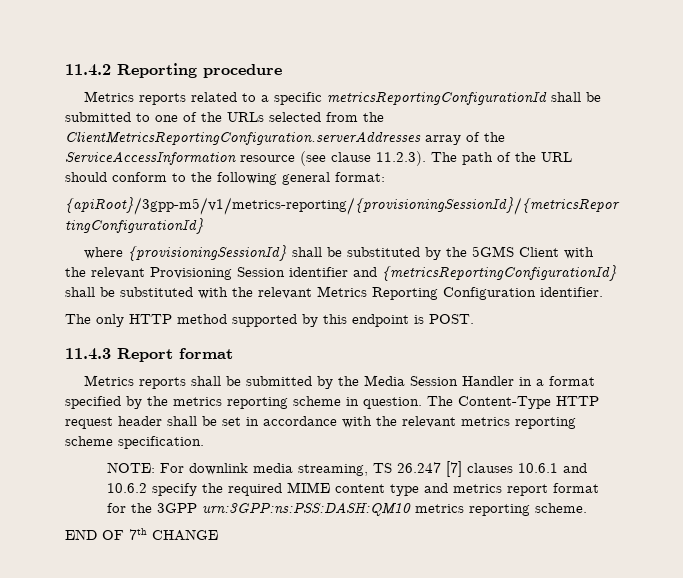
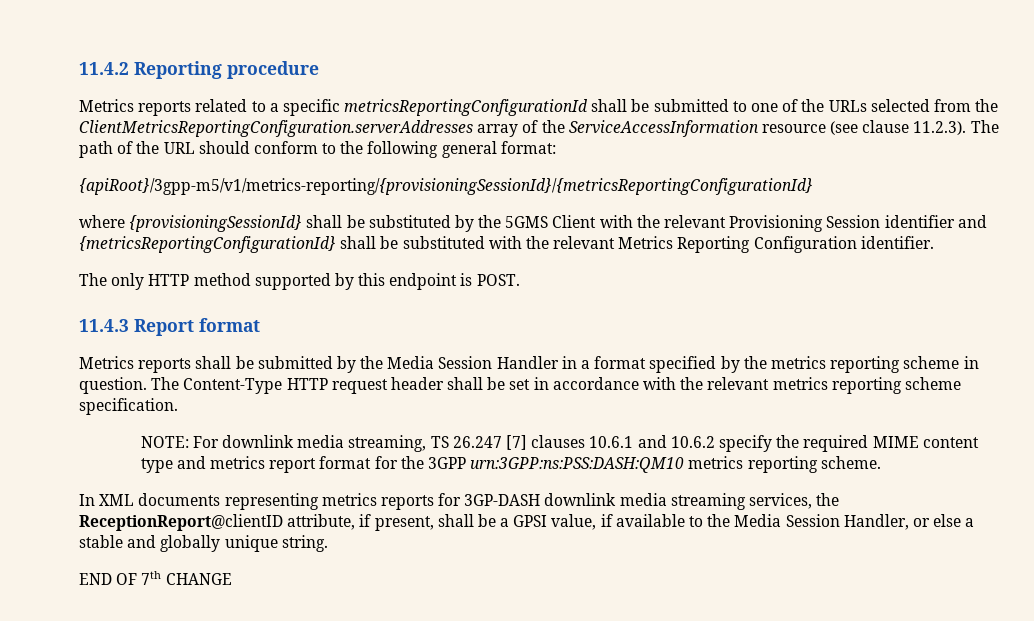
(587, 508) none -> [79,493,840,510] [79,514,975,531] [79,535,328,552] // In XML documents representing metrics reports for 3GP-DASH downlink media streaming services, the ReceptionReport@clientID attribute, if present, shall be a GPSI value, if available to the Media Session Handler, or else a stable and globally unique string.

